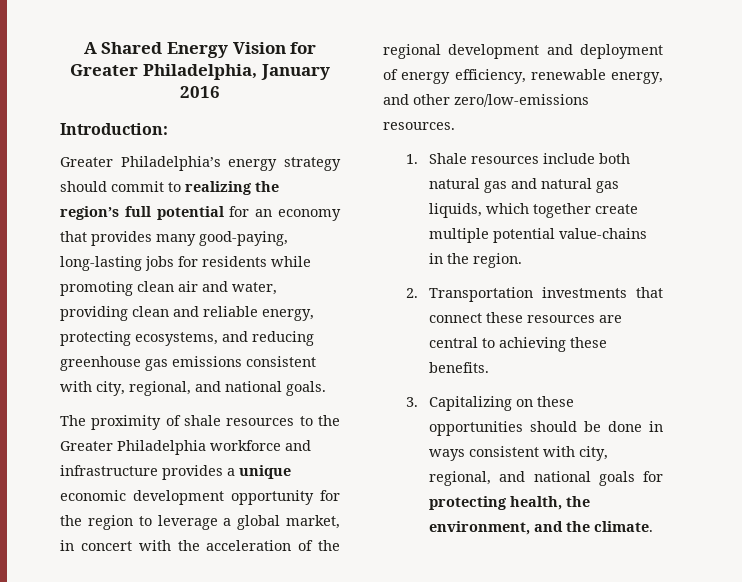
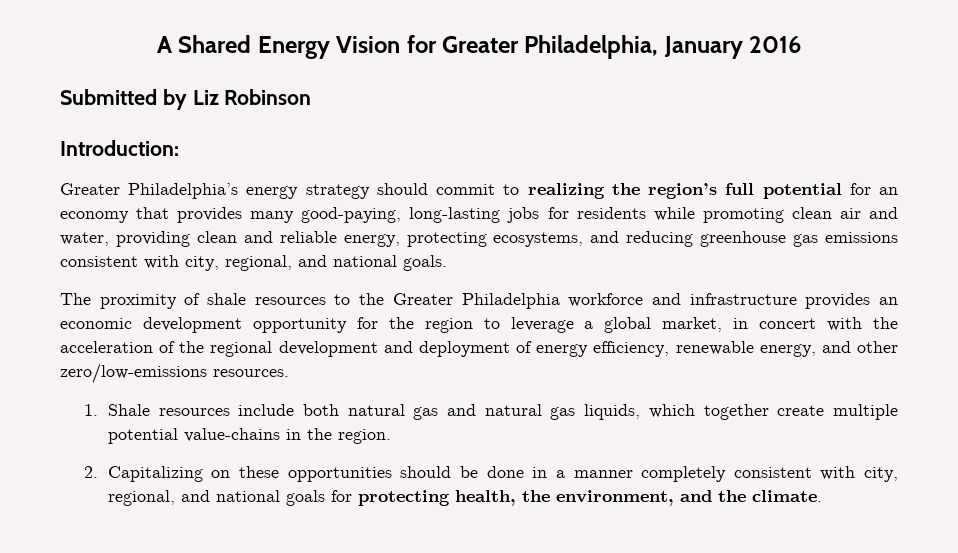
(220, 92) none -> [60,89,312,110] // Submitted by Liz Robinson
[227,465,291,479] a unique -> [879,297,899,305] an
[429,287,663,302] [429,312,623,323] [429,337,608,352] [429,362,490,373] [406,397,419,407] Transportation investments that connect these resources are central to achieving these benefits. // 3. -> (98, 472) none
[429,449,466,461] ways -> [555,466,727,482] a manner completely

